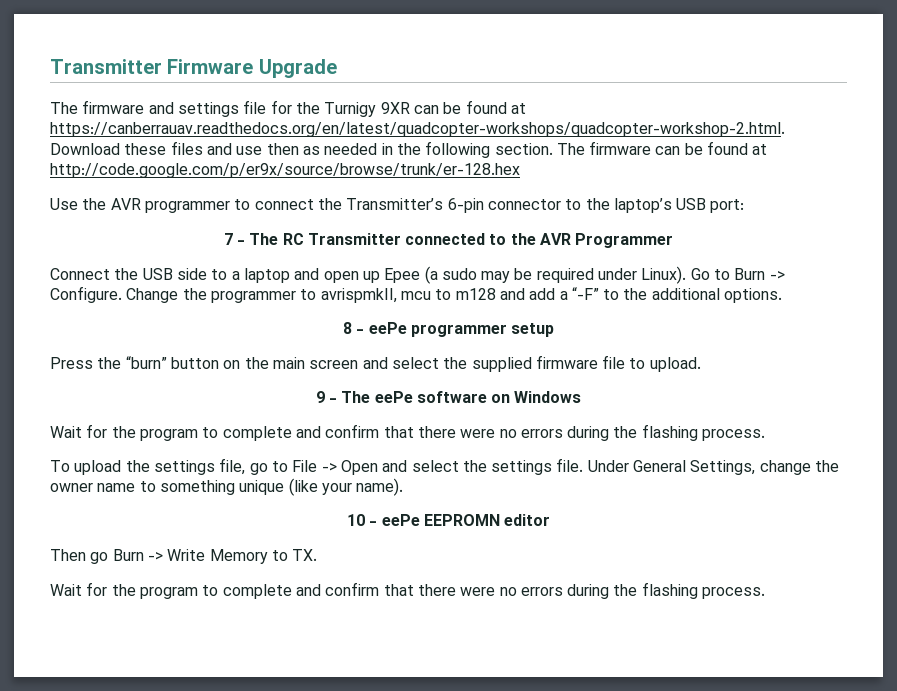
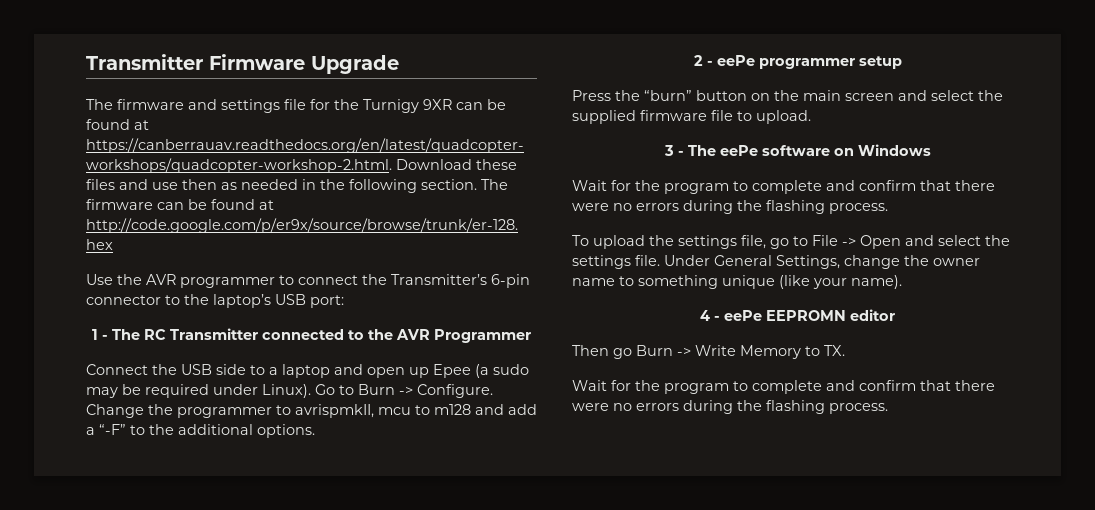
[223,233,233,245] 7 -> [92,329,98,340] 1
[342,322,352,334] 8 -> [693,55,703,66] 2
[315,391,325,403] 9 -> [663,145,674,156] 3
[346,514,365,526] 10 -> [700,310,710,321] 4

